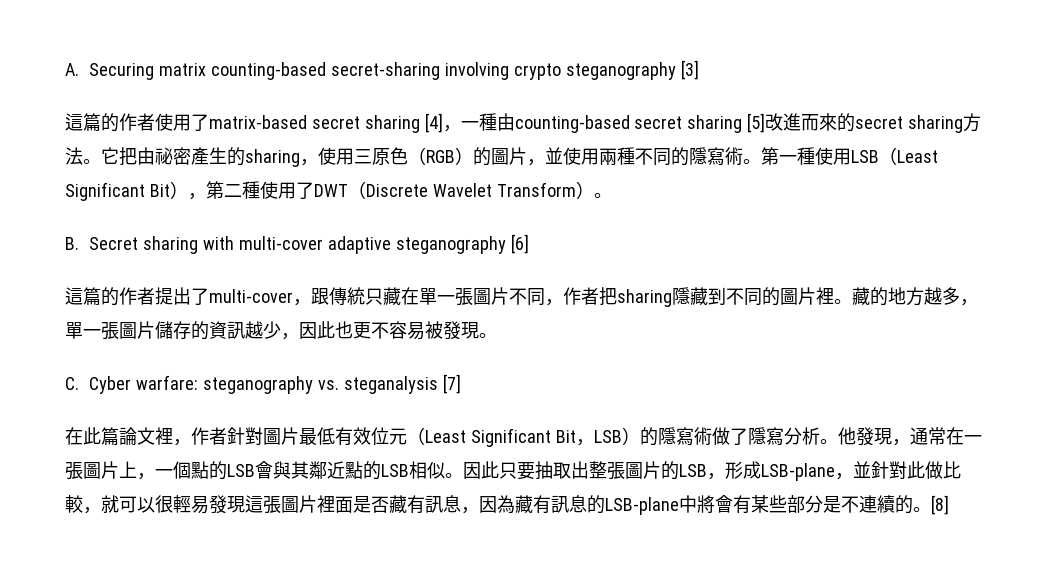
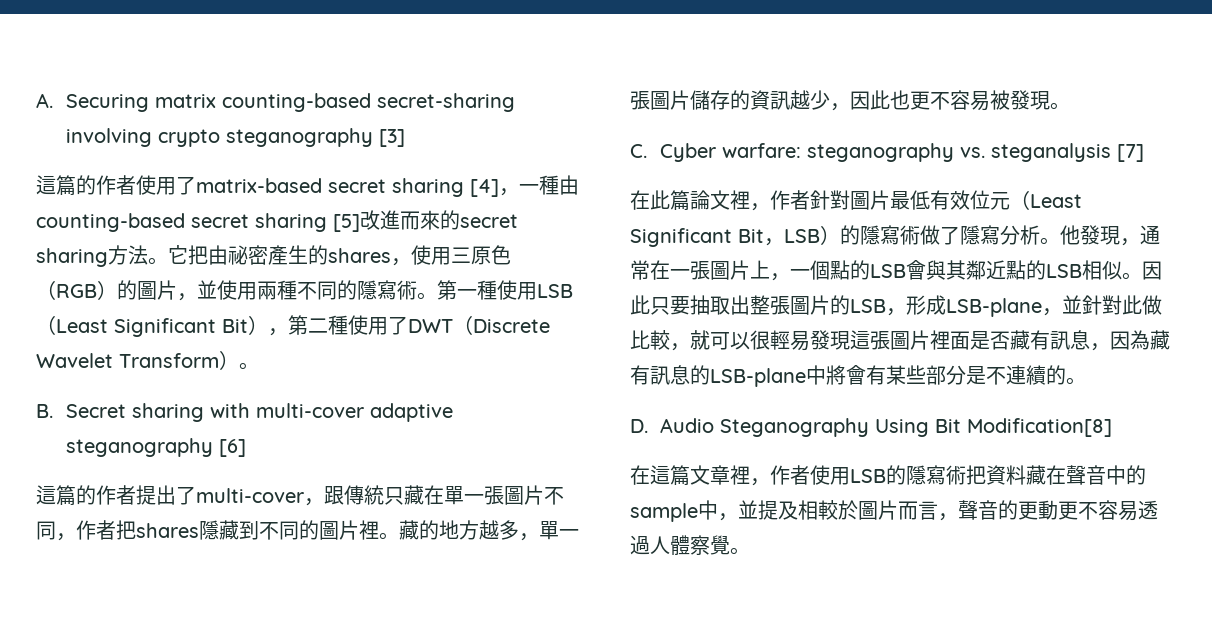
[245,149,300,167] sharing -> [328,248,391,263] shares
[617,289,672,307] sharing -> [136,523,199,538] shares
[931,495,949,515] [8] -> [630,418,1113,437] [630,465,1146,486] [630,500,1158,522] [630,535,750,556] // D. Audio Steganography Using Bit Modification[8] // 在這篇文章裡，作者使用LSB的隱寫術把資料藏在聲音中的sample中，並提及相較於圖片而言，聲音的更動更不容易透過人體察覺。

